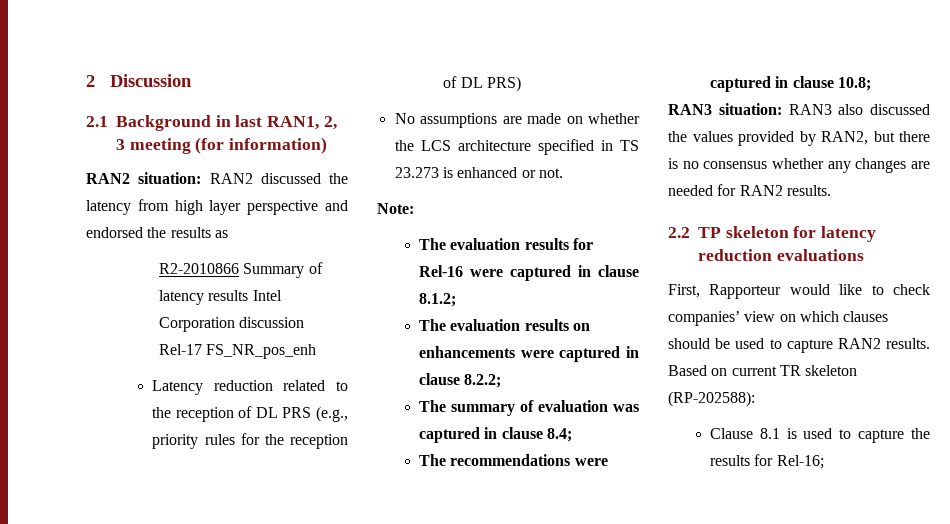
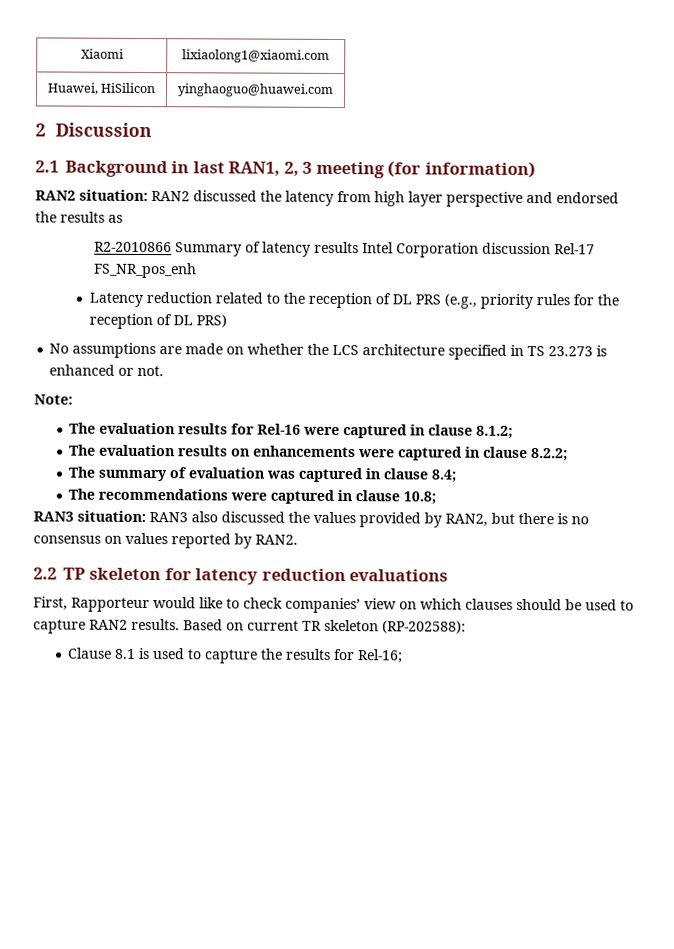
(86, 81) none -> [80,48,124,59] [181,49,330,63] [46,82,157,95] [176,83,334,97] Xiaomi | lixiaolong1@xiaomi.com // Huawei, HiSilicon | yinghaoguo@huawei.com //
[772,158,930,173] [668,184,831,196] whether any changes are needed for RAN2 results. -> [104,532,298,549] on values reported by RAN2.

